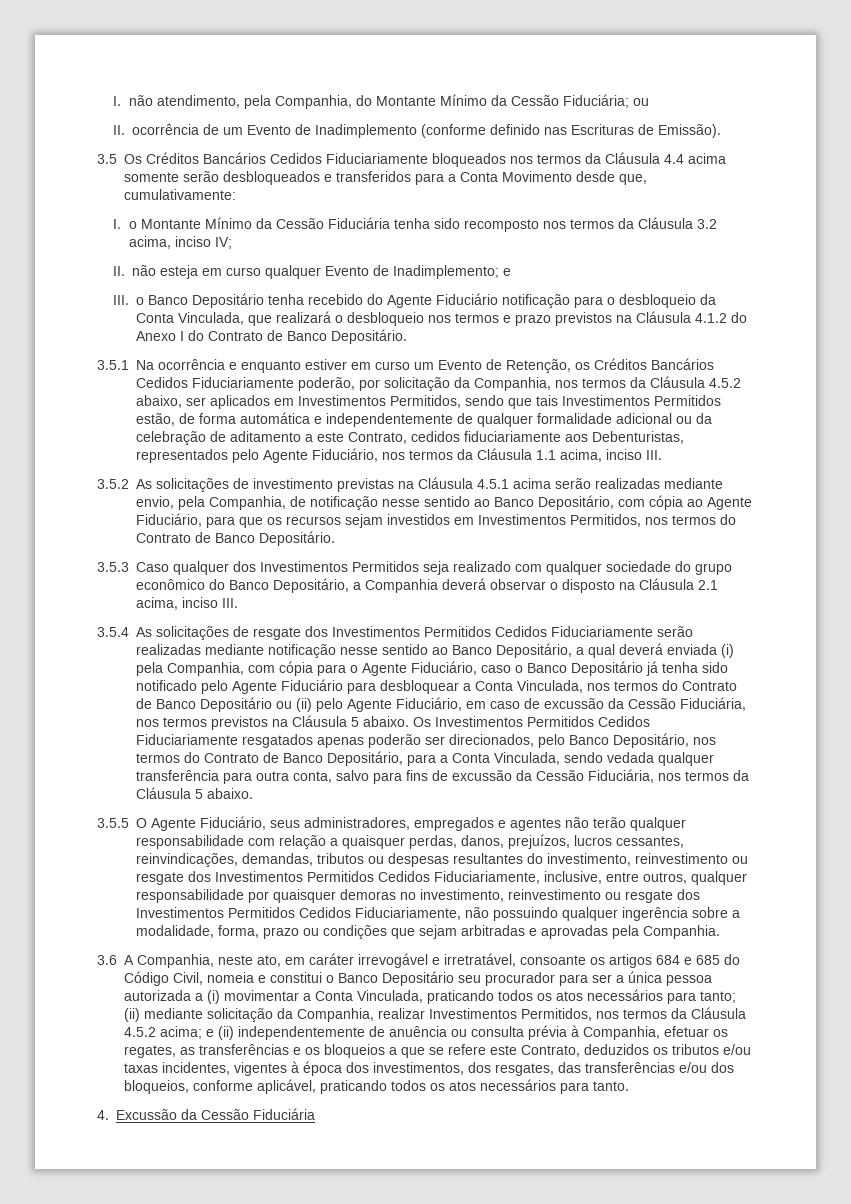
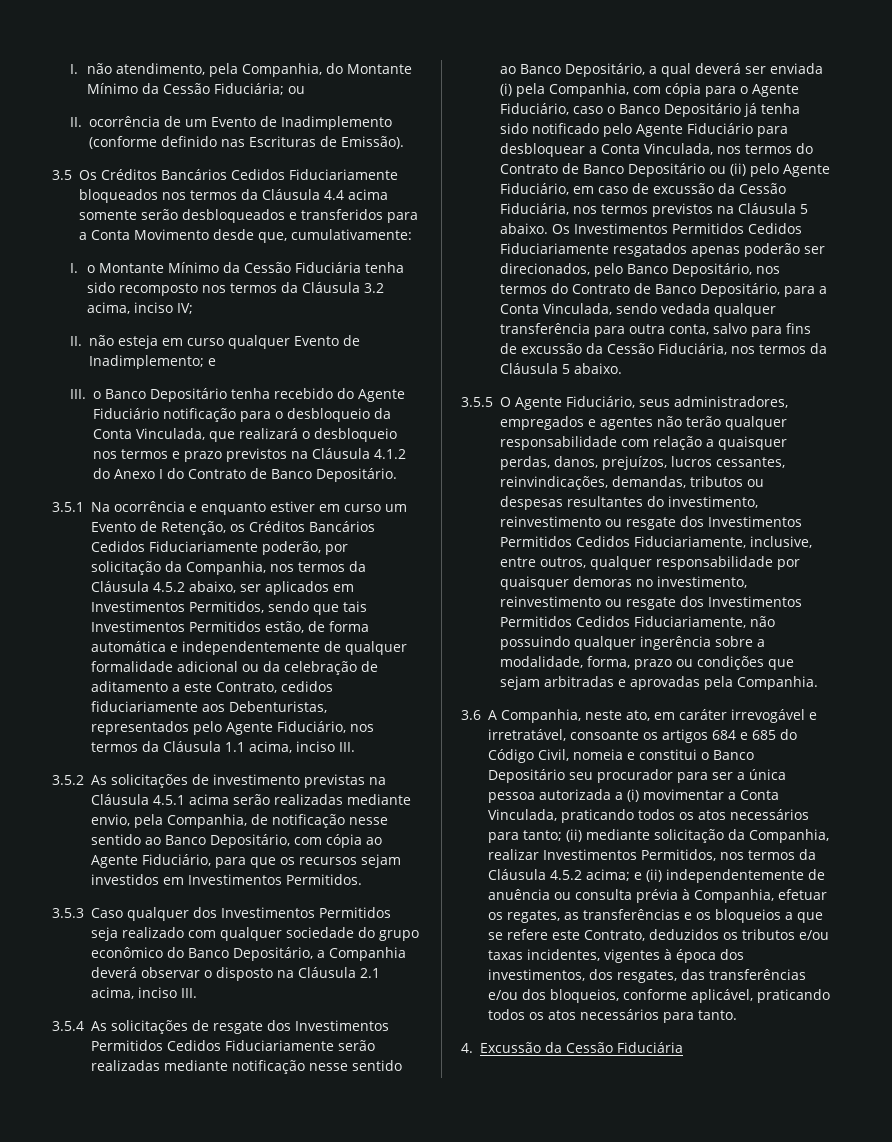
[570,514,736,527] [136,531,335,546] Permitidos, nos termos do Contrato de Banco Depositário. -> [286,874,362,885] Permitidos.
(663, 649) none -> [745,66,766,74] ser

